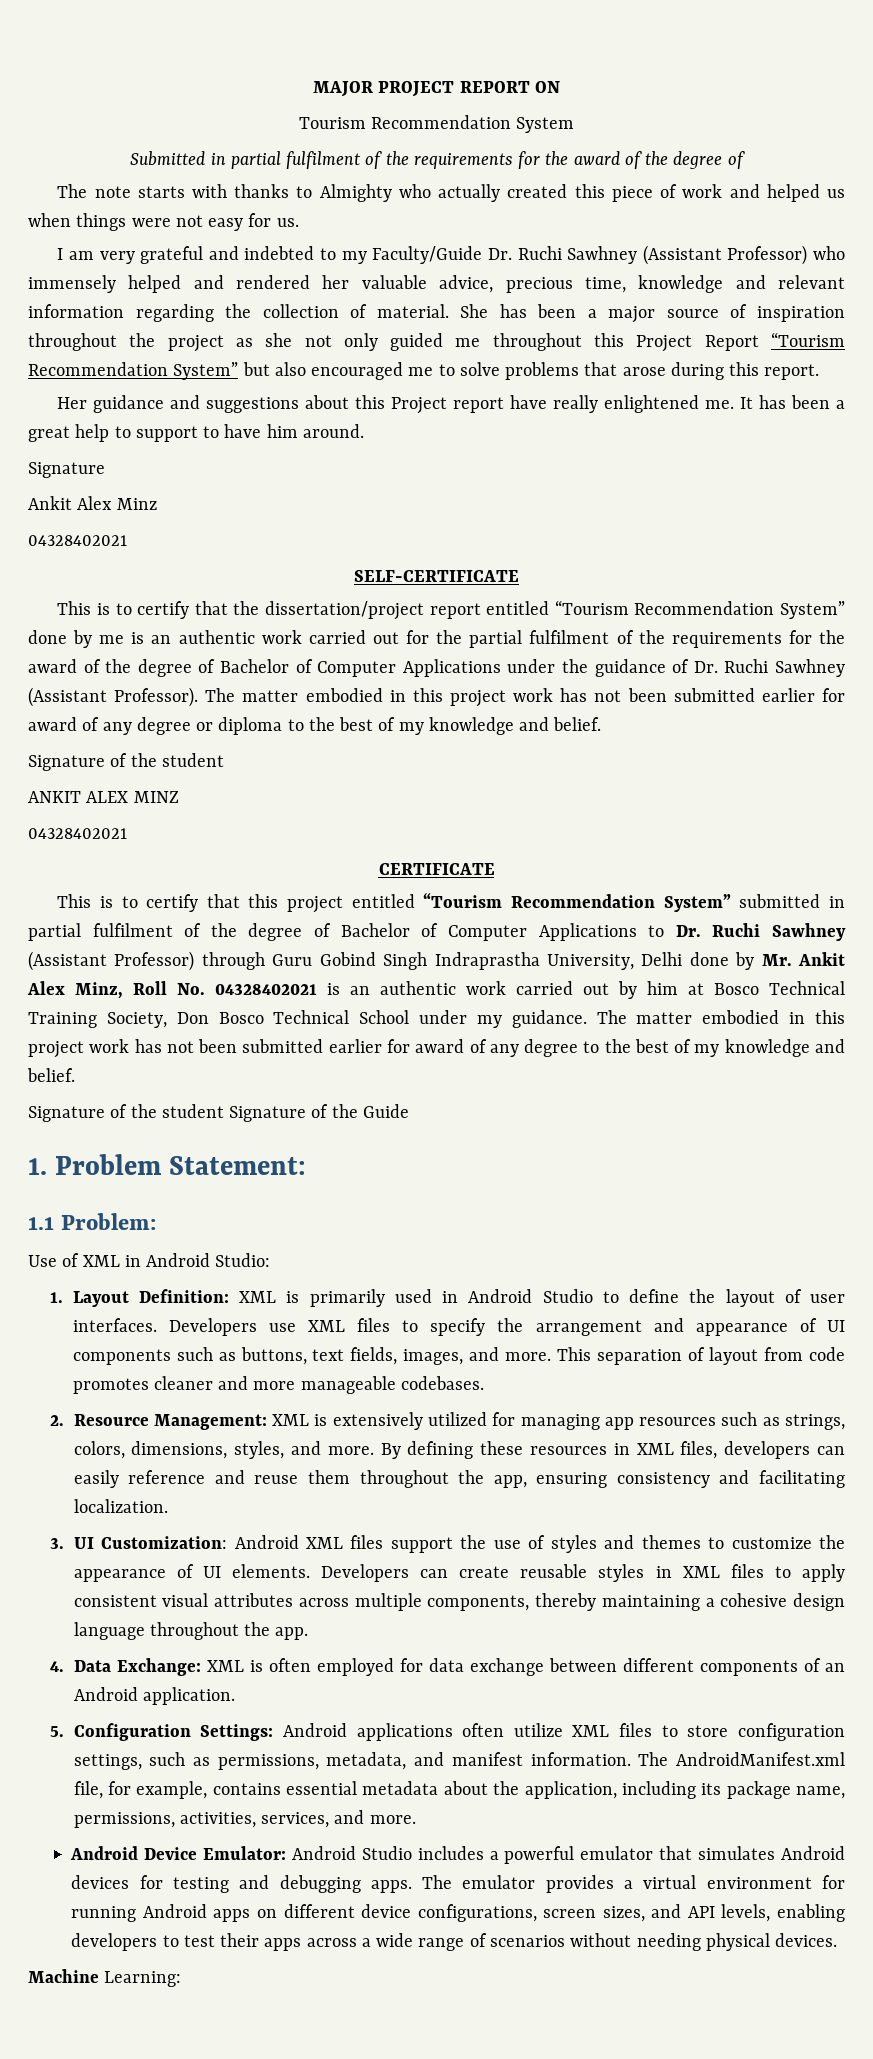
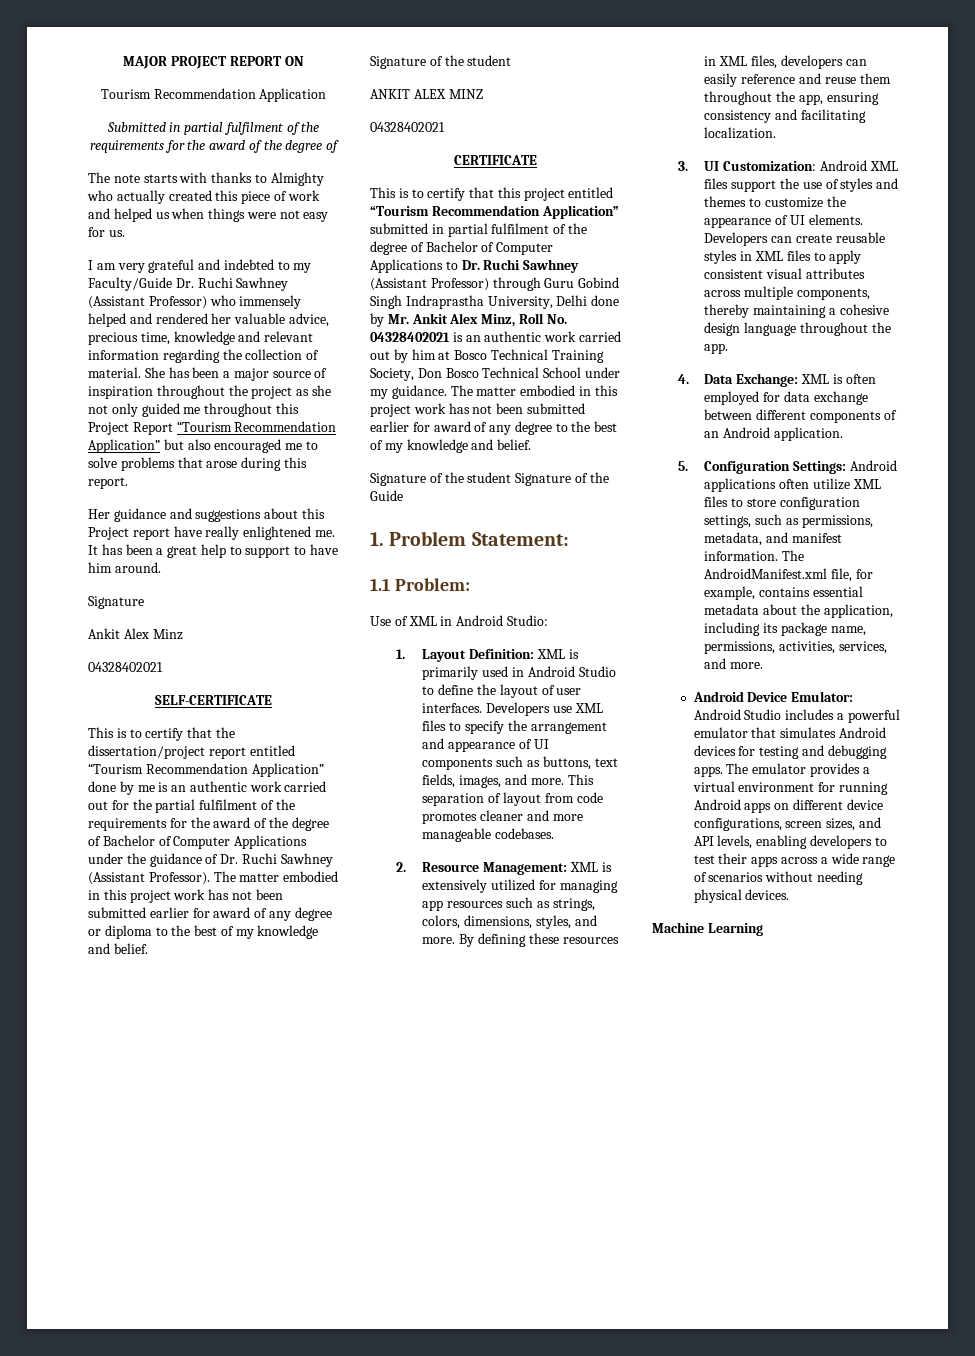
[516,117,575,133] System -> [259,88,327,102] Application
[173,362,239,380] System” -> [88,439,160,453] Application”
[780,601,846,619] System” -> [251,763,324,777] Application”
[663,894,731,912] System” -> [541,205,619,219] Application”
[104,1971,182,1987] Learning: -> [707,923,763,936] Learning

